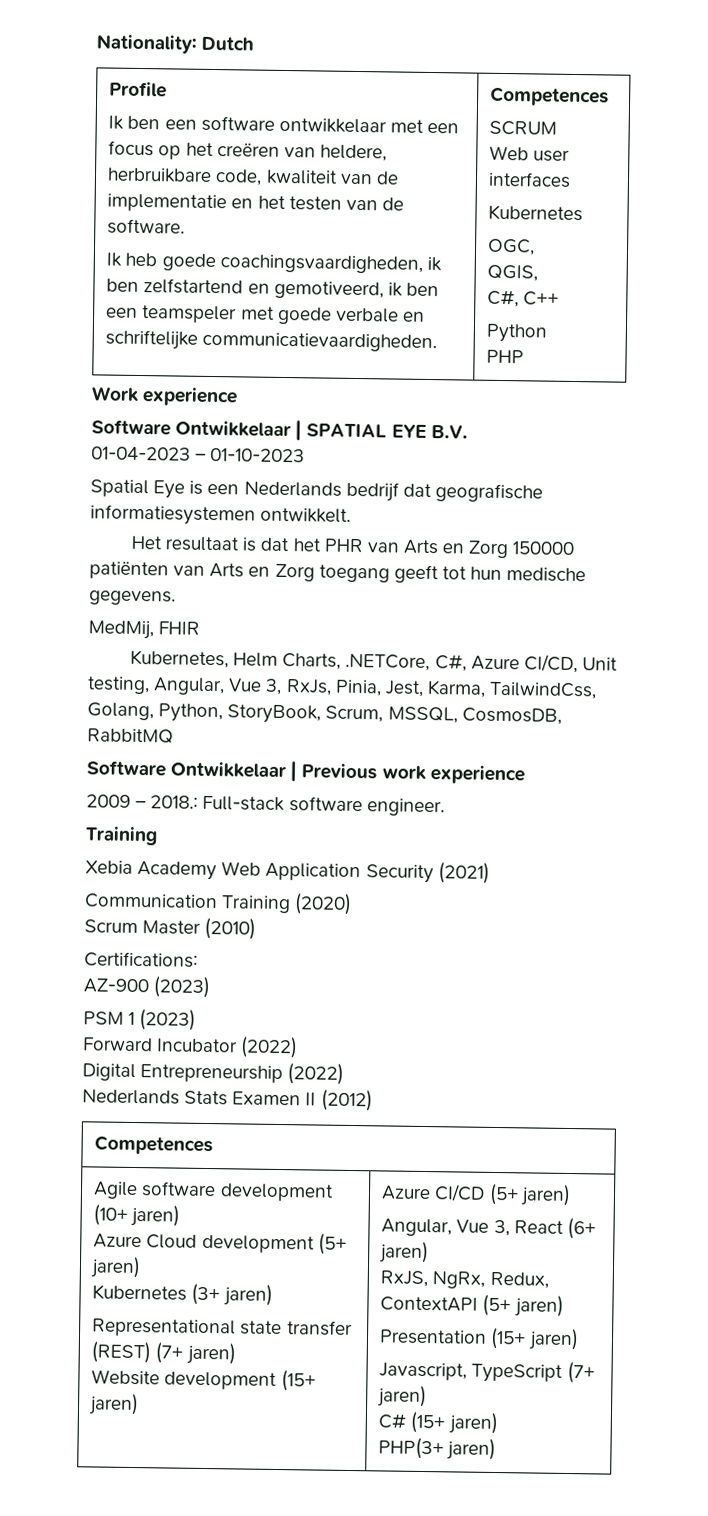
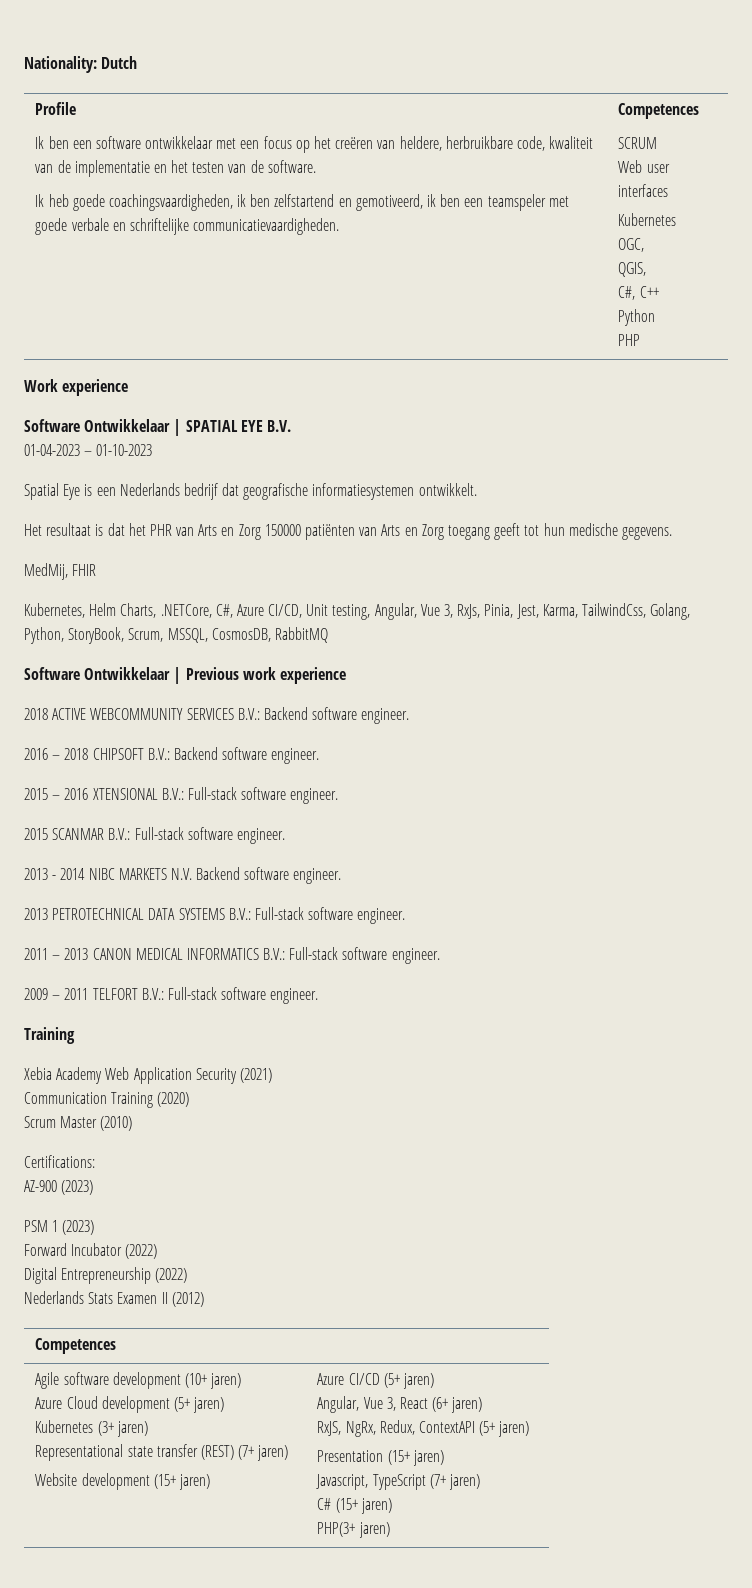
(525, 775) none -> [24,707,410,724] [24,747,320,764] [24,787,339,804] [24,827,285,844] [24,867,342,884] [24,907,406,924] [24,947,440,964] // 2018 ACTIVE WEBCOMMUNITY SERVICES B.V.: Backend software engineer. // 2016 – 2018 CHIPSOFT B.V.: Backend software engineer. // 2015 – 2016 XTENSIONAL B.V.: Full-stack software engineer. // 2015 SCANMAR B.V.: Full-stack software engineer. // 2013 - 2014 NIBC MARKETS N.V. Backend software engineer. // 2013 PETROTECHNICAL DATA SYSTEMS B.V.: Full-stack software engineer. // 2011 – 2013 CANON MEDICAL INFORMATICS B.V.: Full-stack software engineer.
[150,795,199,809] 2018.: -> [64,988,164,1000] 2011 TELFORT B.V.:

